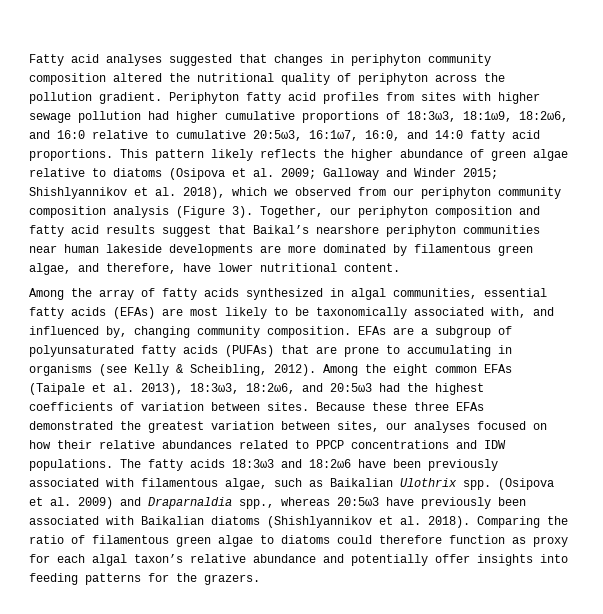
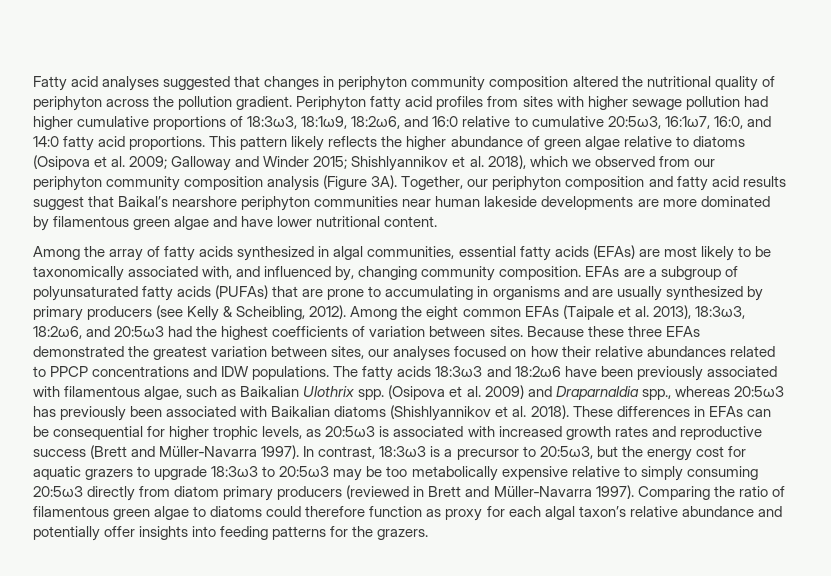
[232,206,253,218] 3). -> [371,175,398,189] 3A).
[29,263,176,275] algae, and therefore, -> [174,216,238,230] algae and
(92, 370) none -> [563,286,763,301] [33,306,153,321] and are usually synthesized by primary producers
[386,497,414,506] have -> [33,406,56,417] has
(470, 522) none -> [572,406,771,417] [33,426,762,440] [33,445,746,461] [33,466,758,481] [33,485,634,501] These differences in EFAs can be consequential for higher trophic levels, as 20:5ω3 is associated with increased growth rates and reproductive success (Brett and Müller‐Navarra 1997). In contrast, 18:3ω3 is a precursor to 20:5ω3, but the energy cost for aquatic grazers to upgrade 18:3ω3 to 20:5ω3 may be too metabolically expensive relative to simply consuming 20:5ω3 directly from diatom primary producers (reviewed in Brett and Müller‐Navarra 1997).

